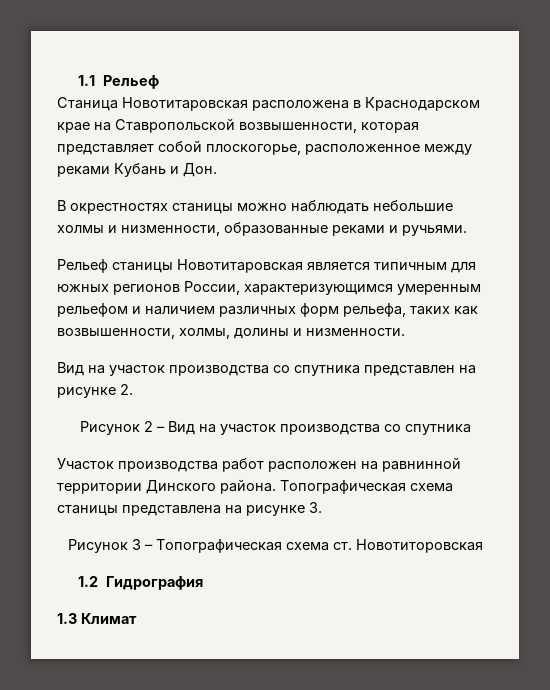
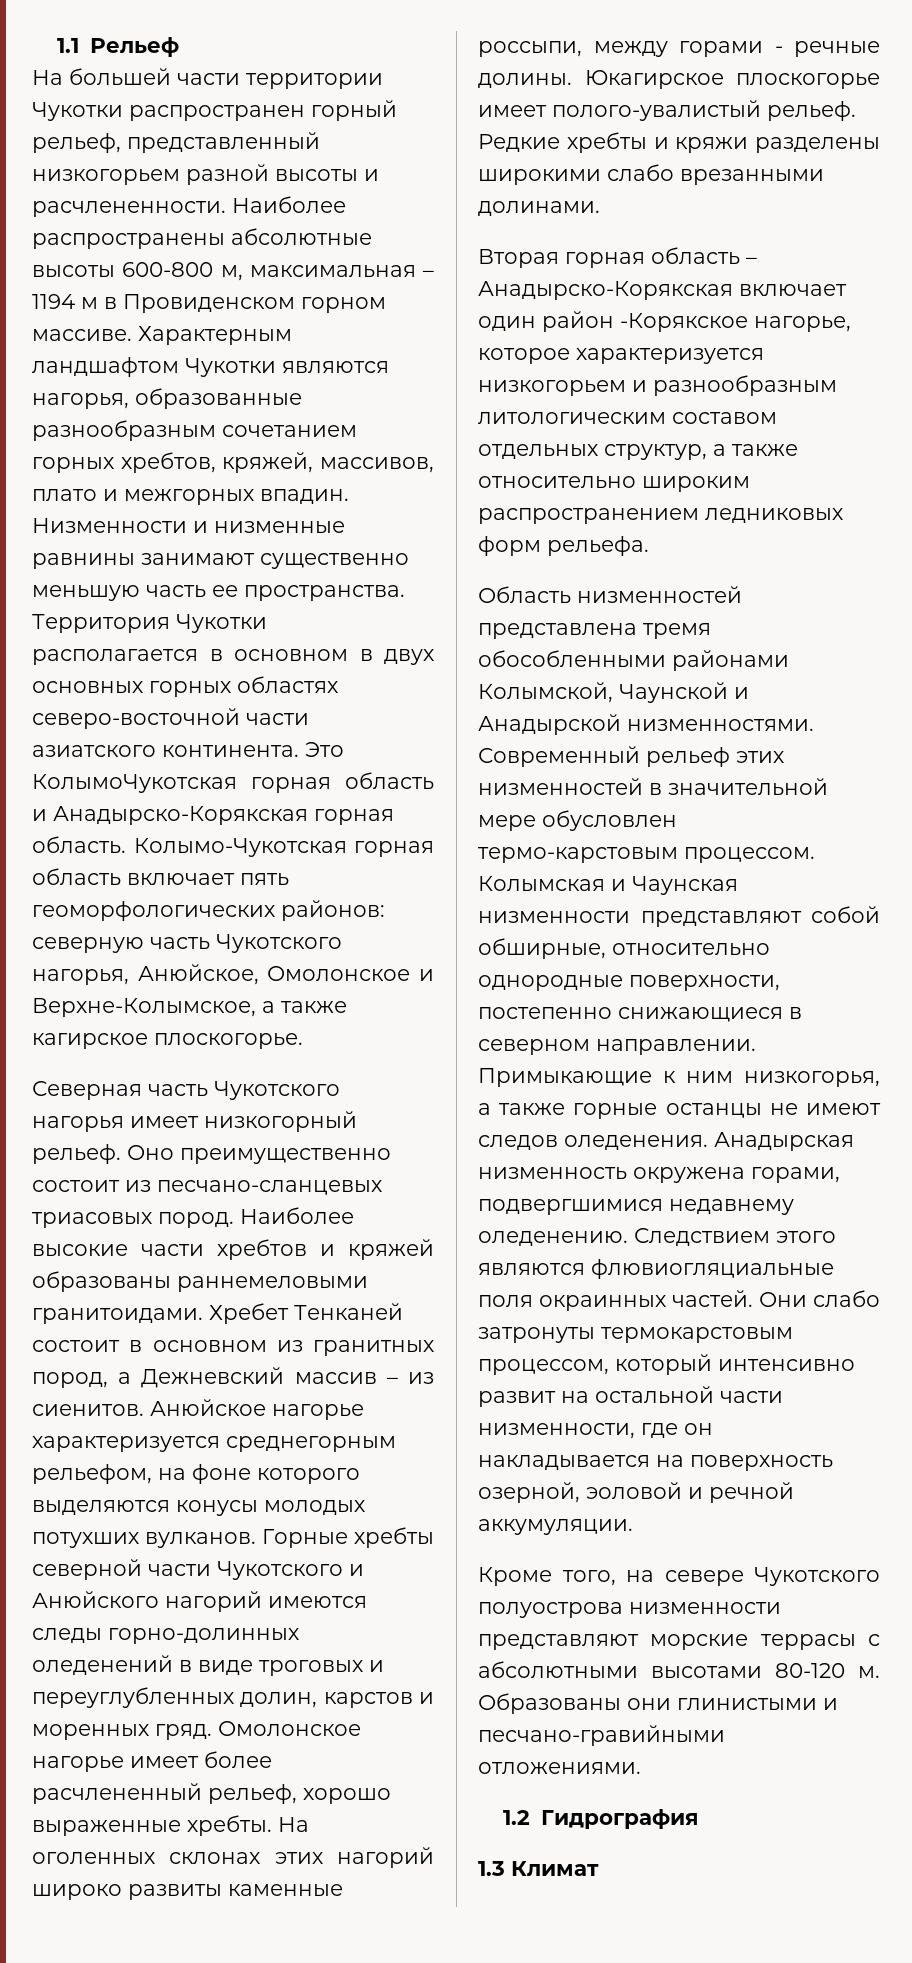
[57,97,480,111] [57,118,419,133] [57,140,472,155] [57,163,217,177] [57,200,453,214] [57,222,467,236] [57,259,476,273] [57,281,481,295] [57,303,478,317] [57,328,405,339] [57,362,476,376] [57,384,133,398] [79,421,471,435] [57,457,461,472] [57,479,453,494] [57,502,322,516] [67,539,483,553] Станица Новотитаровская расположена в Краснодарском крае на Ставропольской возвышенности, которая представляет собой плоскогорье, расположенное между реками Кубань и Дон. // В окрестностях станицы можно наблюдать небольшие холмы и низменности, образованные реками и ручьями. // Рельеф станицы Новотитаровская является типичным для южных регионов России, характеризующимся умеренным рельефом и наличием различных форм рельефа, таких как возвышенности, холмы, долины и низменности. // Вид на участок производства со спутника представлен на рисунке 2. // Рисунок 2 – Вид на участок производства со спутника // Участок производства работ расположен на равнинной территории Динского района. Топографическая схема станицы представлена на рисунке 3. // Рисунок 3 – Топографическая схема ст. Новотиторовская -> [32,68,383,89] [32,100,397,121] [32,132,320,153] [32,164,379,185] [32,196,346,217] [32,228,372,249] [32,262,434,281] [32,294,386,313] [32,326,292,345] [32,357,389,377] [32,388,302,409] [32,420,357,441] [32,452,435,473] [32,489,349,505] [32,518,345,534] [32,553,409,569] [32,585,405,601] [32,614,267,633] [32,649,434,665] [32,676,338,697] [32,708,309,729] [32,742,344,757] [32,772,434,793] [32,806,394,825] [32,836,434,857] [32,868,289,886] [32,900,385,921] [32,934,342,953] [32,964,435,985] [32,998,347,1017] [32,1033,303,1049] [32,1081,340,1100] [32,1111,357,1132] [32,1144,391,1164] [32,1180,382,1195] [32,1207,354,1228] [32,1239,434,1260] [32,1271,368,1292] [32,1303,403,1324] [32,1340,434,1356] [32,1367,434,1388] [32,1399,364,1420] [32,1436,396,1452] [32,1464,360,1484] [32,1500,365,1516] [32,1527,434,1548] [32,1559,364,1580] [32,1591,367,1612] [32,1628,299,1644] [32,1655,384,1676] [32,1687,434,1708] [32,1721,361,1740] [32,1751,272,1772] [32,1783,391,1804] [32,1815,309,1836] [32,1847,434,1868] [32,1884,343,1900] [478,41,880,57] [478,70,880,89] [478,100,856,121] [478,132,880,153] [478,164,824,185] [478,201,600,216] [478,247,757,268] [478,281,847,300] [478,311,851,332] [478,348,764,364] [478,375,837,396] [478,412,777,424] [478,444,798,460] [478,476,750,492] [478,508,843,524] [478,536,649,556] [478,586,742,604] [478,623,711,639] [478,650,789,671] [478,682,749,703] [478,714,814,735] [478,746,784,767] [478,778,828,796] [478,810,677,831] [478,847,815,863] [478,876,738,895] [478,906,880,927] [478,938,770,959] [478,975,780,991] [478,1007,802,1022] [478,1039,756,1055] [478,1068,880,1087] [478,1103,881,1119] [478,1132,854,1151] [478,1167,840,1183] [478,1199,794,1215] [478,1228,836,1246] [478,1259,834,1279] [478,1290,880,1311] [478,1327,793,1343] [478,1354,855,1375] [478,1386,783,1407] [478,1423,713,1439] [478,1455,833,1471] [478,1482,794,1503] [478,1519,633,1535] [478,1567,880,1586] [478,1602,781,1618] [478,1634,880,1650] [478,1661,880,1679] [478,1693,838,1714] [478,1725,725,1746] [478,1762,641,1774] На большей части территории Чукотки распространен горный рельеф, представленный низкогорьем разной высоты и расчлененности. Наиболее распространены абсолютные высоты 600-800 м, максимальная – 1194 м в Провиденском горном массиве. Характерным ландшафтом Чукотки являются нагорья, образованные разнообразным сочетанием горных хребтов, кряжей, массивов, плато и межгорных впадин. Низменности и низменные равнины занимают существенно меньшую часть ее пространства. Территория Чукотки располагается в основном в двух основных горных областях северо-восточной части азиатского континента. Это КолымоЧукотская горная область и Анадырско-Корякская горная область. Колымо-Чукотская горная область включает пять геоморфологических районов: северную часть Чукотского нагорья, Анюйское, Омолонское и Верхне-Колымское, а также кагирское плоскогорье. // Северная часть Чукотского нагорья имеет низкогорный рельеф. Оно преимущественно состоит из песчано-сланцевых триасовых пород. Наиболее высокие части хребтов и кряжей образованы раннемеловыми гранитоидами. Хребет Тенканей состоит в основном из гранитных пород, а Дежневский массив – из сиенитов. Анюйское нагорье характеризуется среднегорным рельефом, на фоне которого выделяются конусы молодых потухших вулканов. Горные хребты северной части Чукотского и Анюйского нагорий имеются следы горно-долинных оледенений в виде троговых и переуглубленных долин, карстов и моренных гряд. Омолонское нагорье имеет более расчлененный рельеф, хорошо выраженные хребты. На оголенных склонах этих нагорий широко развиты каменные россыпи, между горами - речные долины. Юкагирское плоскогорье имеет полого-увалистый рельеф. Редкие хребты и кряжи разделены широкими слабо врезанными долинами. // Вторая горная область – Анадырско-Корякская включает один район -Корякское нагорье, которое характеризуется низкогорьем и разнообразным литологическим составом отдельных структур, а также относительно широким распространением ледниковых форм рельефа. // Область низменностей представлена тремя обособленными районами Колымской, Чаунской и Анадырской низменностями. Современный рельеф этих низменностей в значительной мере обусловлен термо-карстовым процессом. Колымская и Чаунская низменности представляют собой обширные, относительно однородные поверхности, постепенно снижающиеся в северном направлении. Примыкающие к ним низкогорья, а также горные останцы не имеют следов оледенения. Анадырская низменность окружена горами, подвергшимися недавнему оледенению. Следствием этого являются флювиогляциальные поля окраинных частей. Они слабо затронуты термокарстовым процессом, который интенсивно развит на остальной части низменности, где он накладывается на поверхность озерной, эоловой и речной аккумуляции. // Кроме того, на севере Чукотского полуострова низменности представляют морские террасы с абсолютными высотами 80-120 м. Образованы они глинистыми и песчано-гравийными отложениями.

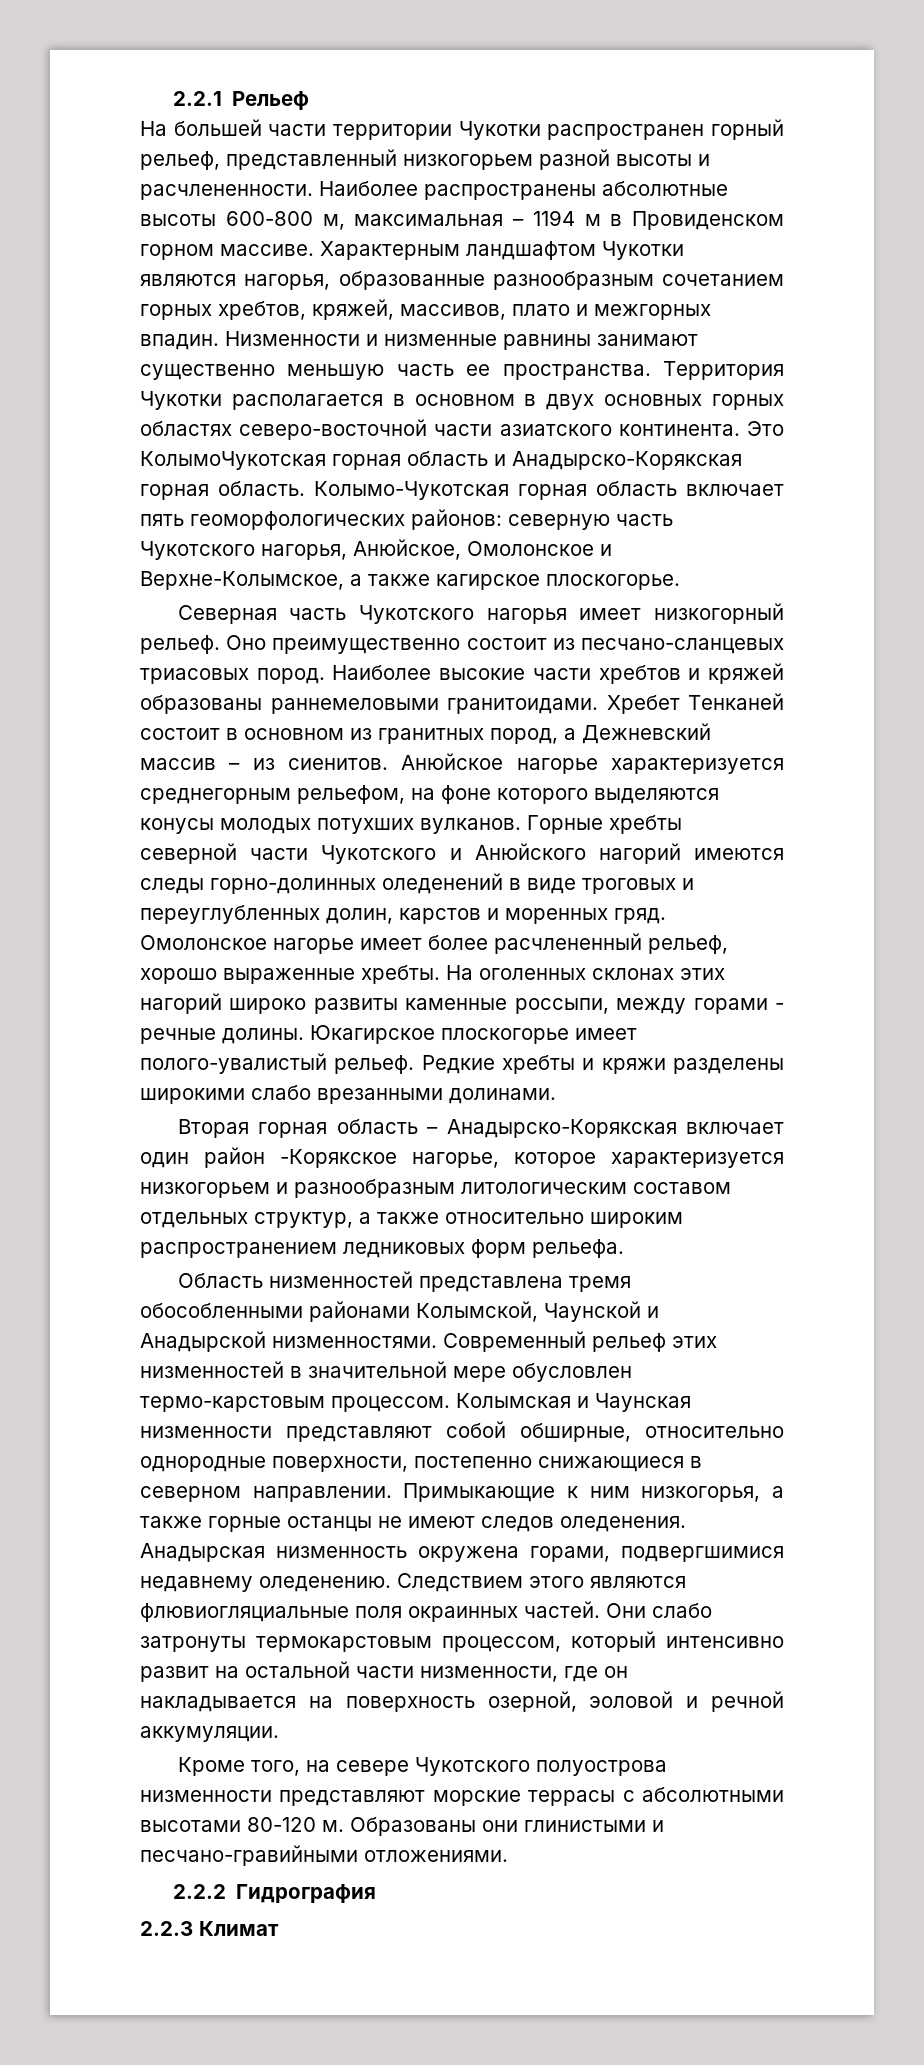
[57,38,80,53] 1.1 -> [173,91,223,106] 2.2.1
[503,1810,531,1825] 1.2 -> [173,1884,227,1899] 2.2.2
[478,1861,505,1876] 1.3 -> [140,1921,193,1936] 2.2.3

